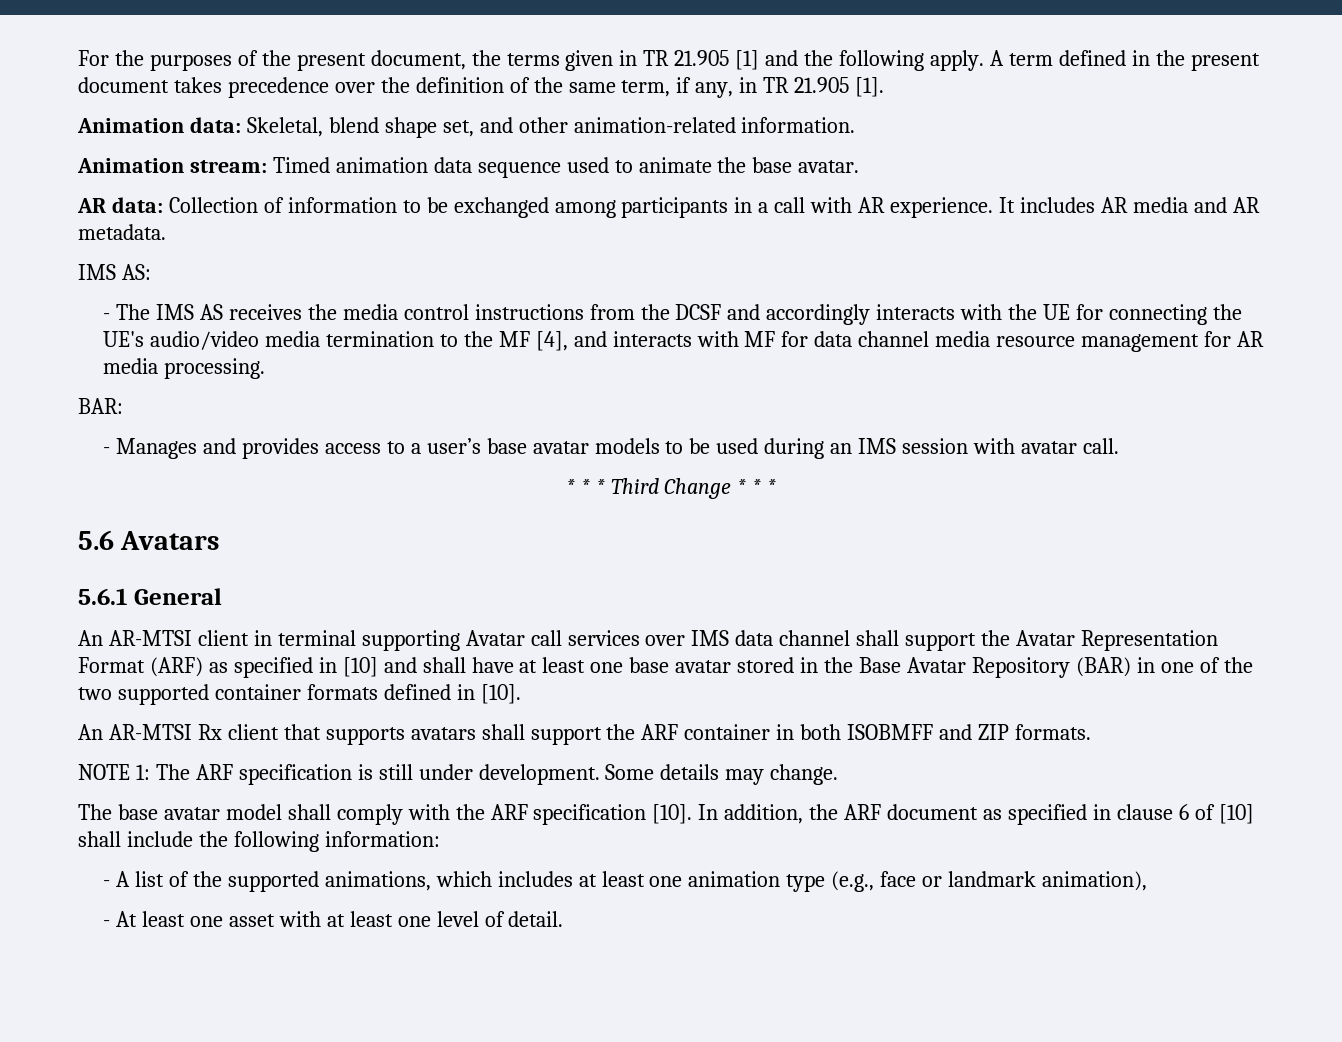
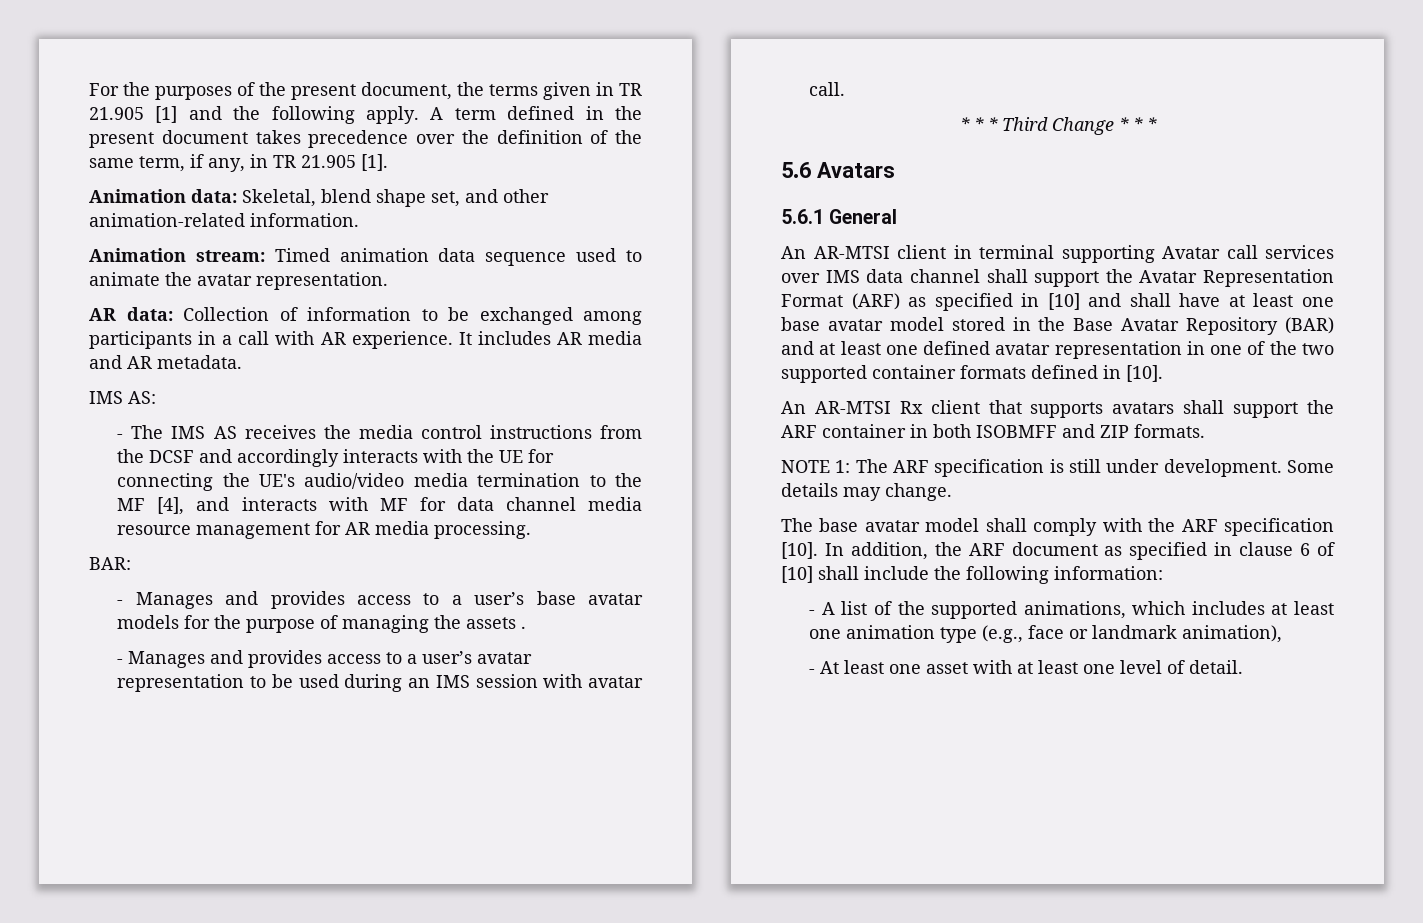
[752,157,860,173] base avatar. -> [197,272,388,290] avatar representation.
(660, 446) none -> [184,615,527,633] [117,650,533,668] [117,674,245,692] for the purpose of managing the assets . // - Manages and provides access to a user’s avatar representation
(732, 666) none -> [889,317,944,331] model
(1131, 667) none -> [781,341,1182,359] and at least one defined avatar representation

